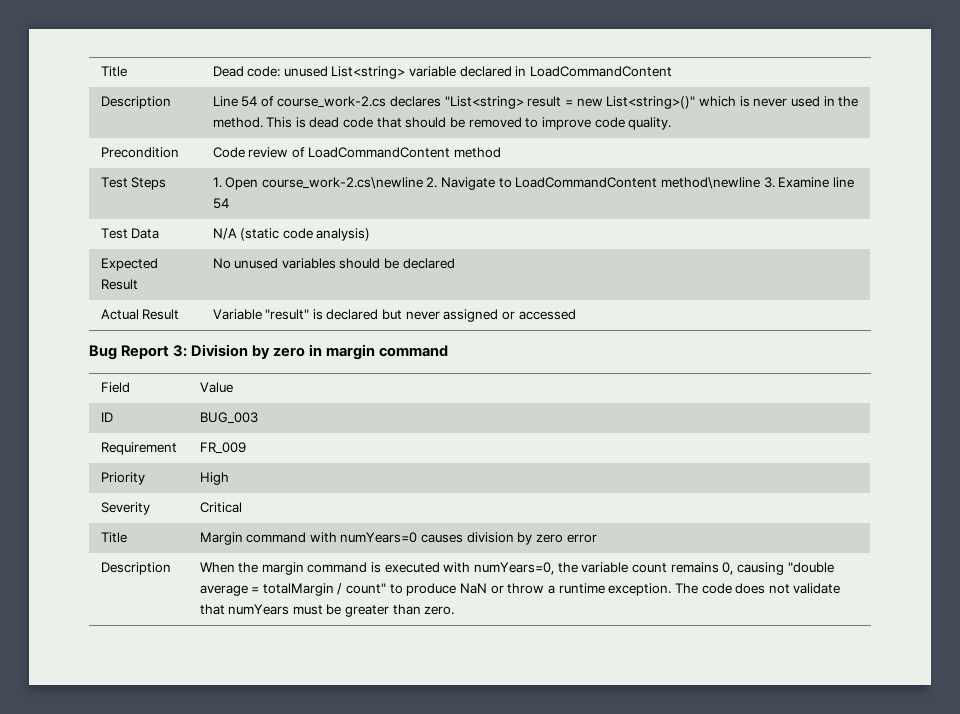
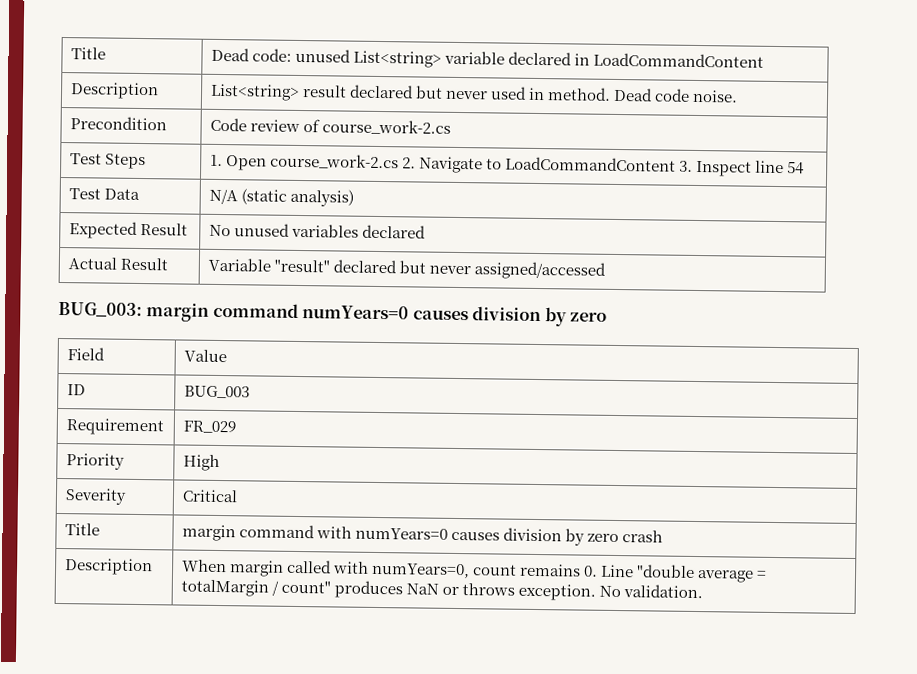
[212,96,859,109] [212,117,672,130] Line 54 of course_work-2.cs declares "List<string> result = new List<string>()" which is never used in the method. This is dead code that should be removed to improve code quality. -> [209,83,739,103] List<string> result declared but never used in method. Dead code noise.
[308,147,502,158] LoadCommandContent method -> [322,119,452,135] course_work-2.cs
[261,177,423,189] course_work-2.cs\newline -> [270,153,400,170] course_work-2.cs
[661,177,830,189] method\newline 3. Examine -> [679,160,753,177] 3. Inspect
[282,228,313,239] code -> (287, 196) none
[339,258,400,269] should be -> (360, 230) none
[312,309,576,322] [89,344,449,360] is declared but never assigned or accessed // Bug Report 3: Division by zero in margin command -> [333,259,607,280] [58,301,608,327] declared but never assigned/accessed // BUG_003: margin command numYears=0 causes division by zero
[199,442,246,454] FR_009 -> [182,420,236,434] FR_029
[199,532,243,545] Margin -> [181,524,236,542] margin
[566,534,597,543] error -> [622,530,664,543] crash
[238,562,784,575] the margin command is executed with numYears=0, the variable count remains 0, causing -> [228,559,635,579] margin called with numYears=0, count remains 0. Line
[389,583,841,596] [199,604,455,617] to produce NaN or throw a runtime exception. The code does not validate that numYears must be greater than zero. -> [334,580,704,601] produces NaN or throws exception. No validation.

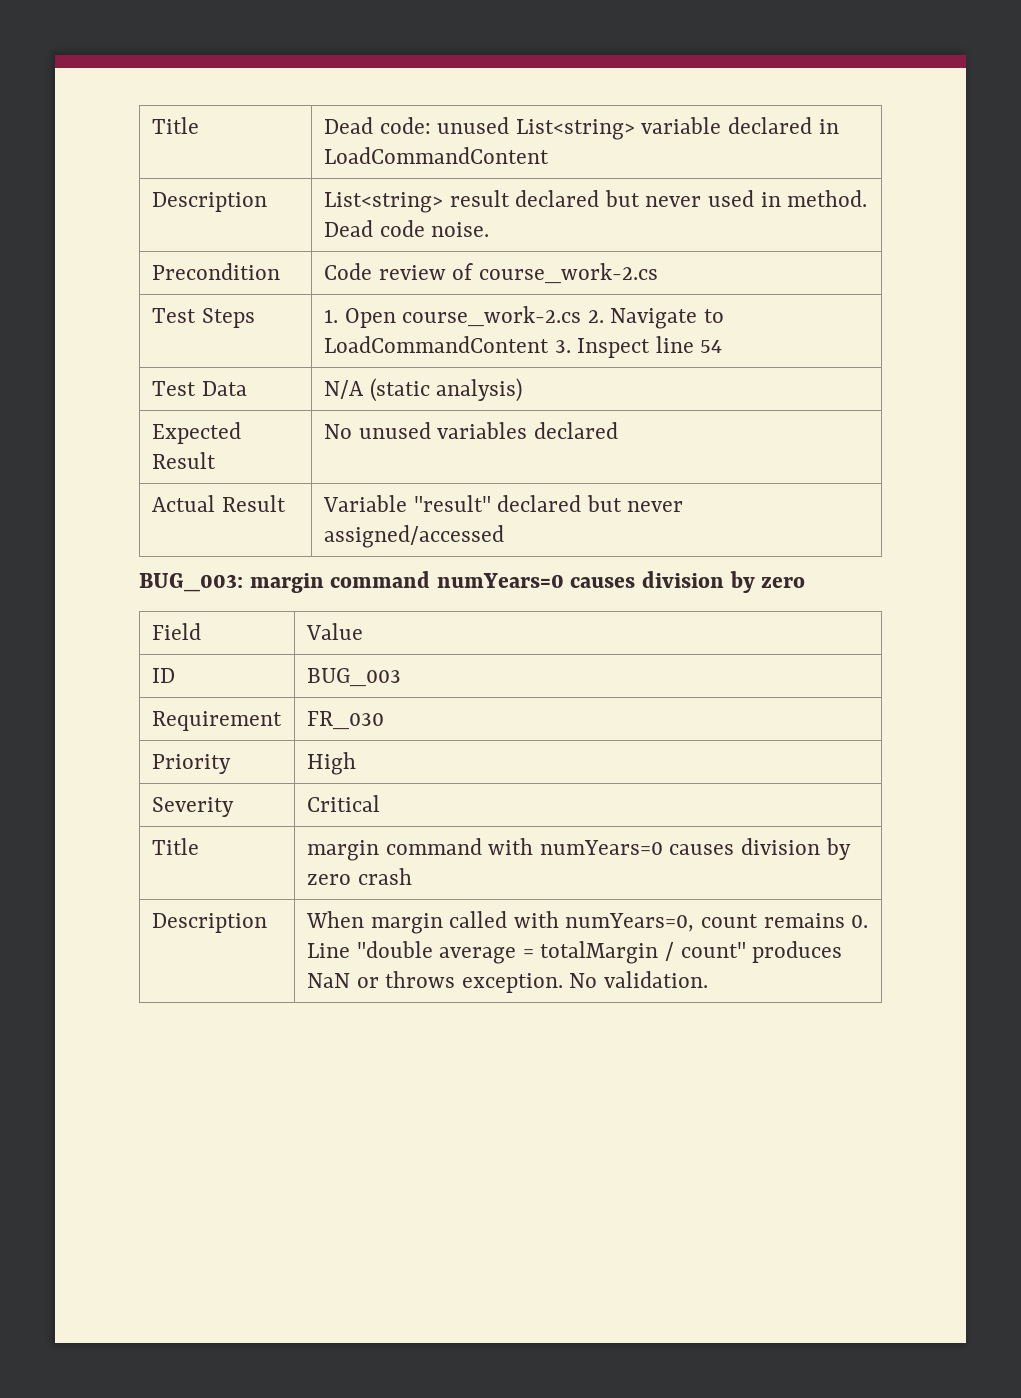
[182,420,236,434] FR_029 -> [306,711,384,730] FR_030

